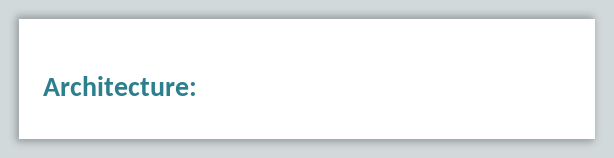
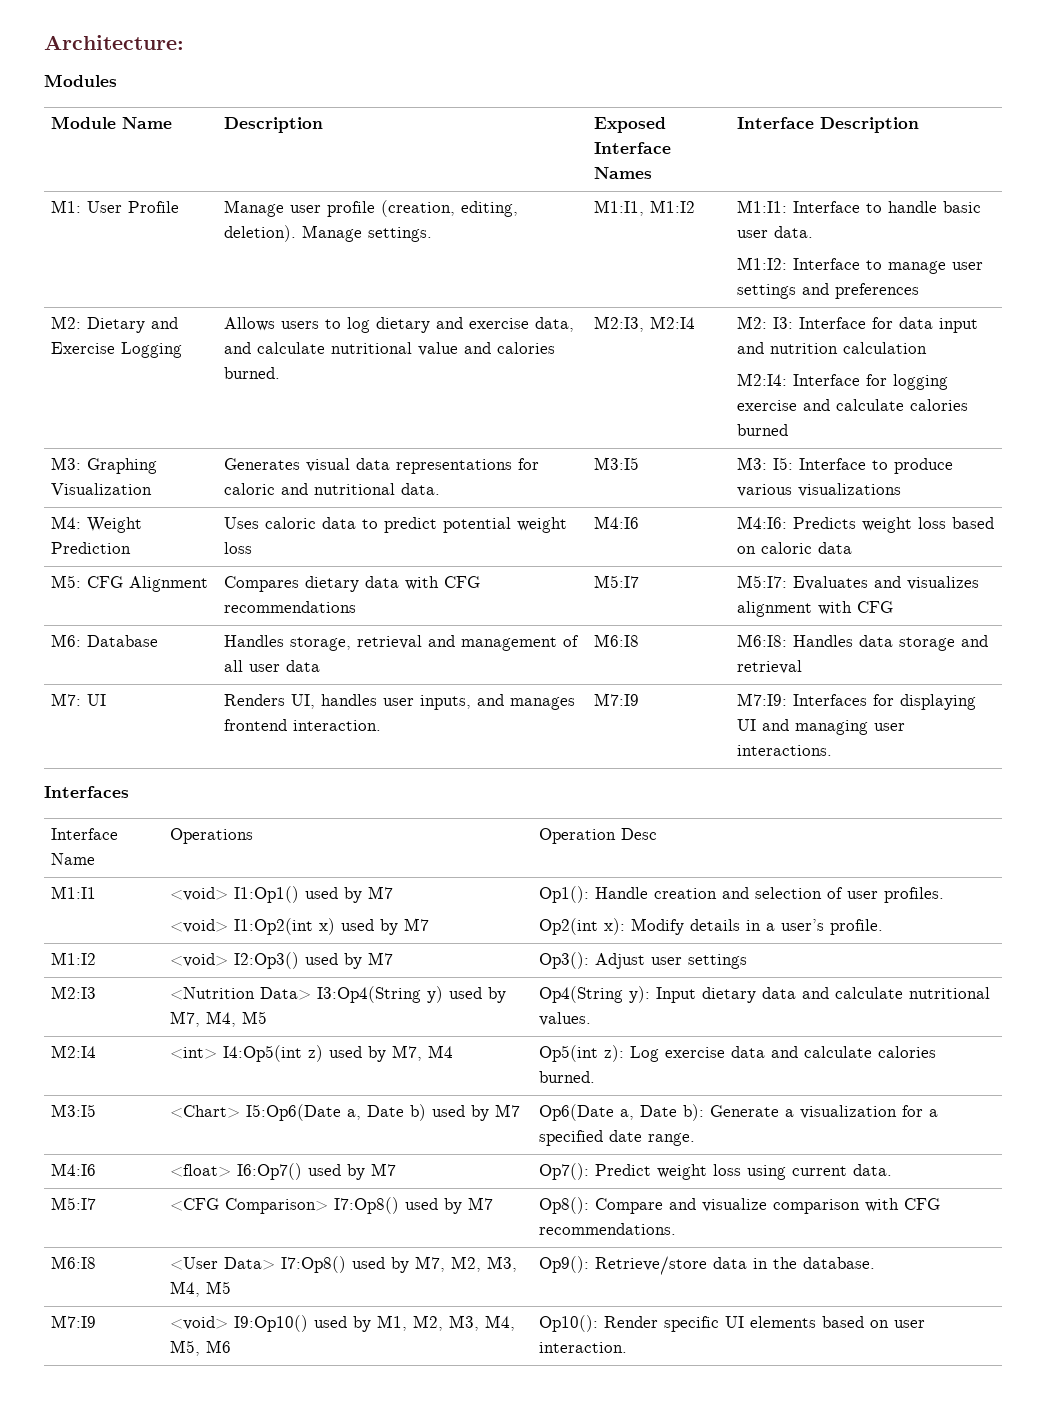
(197, 86) none -> [44,74,117,87] [51,116,173,129] [224,117,324,133] [594,117,667,133] [594,142,672,154] [594,167,653,179] [737,117,920,133] [51,200,180,213] [224,200,519,217] [224,225,433,242] [594,200,696,216] [737,200,982,213] [737,226,814,238] [737,257,984,274] [737,283,920,299] [51,316,179,333] [51,342,183,358] [224,317,575,333] [224,342,556,356] [224,367,281,379] [594,316,696,332] [737,316,979,333] [737,342,928,354] [737,373,949,390] [737,399,969,411] [737,424,789,436] [51,457,158,474] [51,483,153,495] [224,458,540,474] [224,483,441,495] [594,457,640,470] [737,457,954,474] [737,483,902,497] [51,516,143,533] [51,542,132,554] [224,517,568,533] [224,542,253,554] [594,516,640,529] [737,516,995,533] [737,542,853,554] [51,575,209,592] [224,576,481,592] [224,601,357,613] [594,575,640,588] [737,575,980,590] [737,601,894,617] [51,634,159,647] [224,635,580,651] [224,660,321,672] [594,634,640,647] [737,634,989,651] [737,660,803,674] [51,693,107,706] [224,694,576,710] [224,719,382,731] [594,693,640,706] [737,693,977,710] [737,719,906,735] [737,745,833,756] [44,786,129,798] [51,828,119,840] [51,853,96,865] [170,828,254,844] [539,828,658,844] [51,886,97,899] [170,886,394,903] [170,918,430,935] [539,886,945,903] [539,918,884,935] [51,952,97,965] [170,952,394,969] [539,952,748,969] [51,986,97,999] [170,986,507,1003] [170,1011,268,1027] [539,986,991,1003] [539,1012,592,1026] [51,1045,97,1058] [170,1045,454,1062] [539,1045,937,1062] [539,1071,596,1083] [51,1104,97,1117] [170,1104,521,1121] [539,1104,939,1121] [539,1130,696,1146] [51,1163,97,1176] [170,1163,397,1180] [539,1163,893,1180] [51,1197,97,1210] [170,1197,494,1214] [539,1197,941,1214] [539,1223,677,1235] [51,1256,97,1269] [170,1256,518,1273] [170,1281,232,1297] [539,1256,876,1275] [51,1315,97,1328] [170,1315,516,1332] [170,1340,232,1356] [539,1315,926,1332] [539,1342,628,1353] // Modules // Module Name | Description | Exposed Interface Names | Interface Description // M1: User Profile | Manage user profile (creation, editing, deletion). Manage settings. | M1:I1, M1:I2 | M1:I1: Interface to handle basic user data. // M1:I2: Interface to manage user settings and preferences // M2: Dietary and Exercise Logging | Allows users to log dietary and exercise data, and calculate nutritional value and calories burned. | M2:I3, M2:I4 | M2: I3: Interface for data input and nutrition calculation // M2:I4: Interface for logging exercise and calculate calories burned // M3: Graphing Visualization | Generates visual data representations for caloric and nutritional data. | M3:I5 | M3: I5: Interface to produce various visualizations // M4: Weight Prediction | Uses caloric data to predict potential weight loss | M4:I6 | M4:I6: Predicts weight loss based on caloric data // M5: CFG Alignment | Compares dietary data with CFG recommendations | M5:I7 | M5:I7: Evaluates and visualizes alignment with CFG // M6: Database | Handles storage, retrieval and management of all user data | M6:I8 | M6:I8: Handles data storage and retrieval // M7: UI | Renders UI, handles user inputs, and manages frontend interaction. | M7:I9 | M7:I9: Interfaces for displaying UI and managing user interactions. // Interfaces // Interface Name | Operations | Operation Desc // M1:I1 | <void> I1:Op1() used by M7 // <void> I1:Op2(int x) used by M7 | Op1(): Handle creation and selection of user profiles. // Op2(int x): Modify details in a user’s profile. // M1:I2 | <void> I2:Op3() used by M7 | Op3(): Adjust user settings // M2:I3 | <Nutrition Data> I3:Op4(String y) used by M7, M4, M5 | Op4(String y): Input dietary data and calculate nutritional values. // M2:I4 | <int> I4:Op5(int z) used by M7, M4 | Op5(int z): Log exercise data and calculate calories burned. // M3:I5 | <Chart> I5:Op6(Date a, Date b) used by M7 | Op6(Date a, Date b): Generate a visualization for a specified date range. // M4:I6 | <float> I6:Op7() used by M7 | Op7(): Predict weight loss using current data. // M5:I7 | <CFG Comparison> I7:Op8() used by M7 | Op8(): Compare and visualize comparison with CFG recommendations. // M6:I8 | <User Data> I7:Op8() used by M7, M2, M3, M4, M5 | Op9(): Retrieve/store data in the database. // M7:I9 | <void> I9:Op10() used by M1, M2, M3, M4, M5, M6 | Op10(): Render specific UI elements based on user interaction.

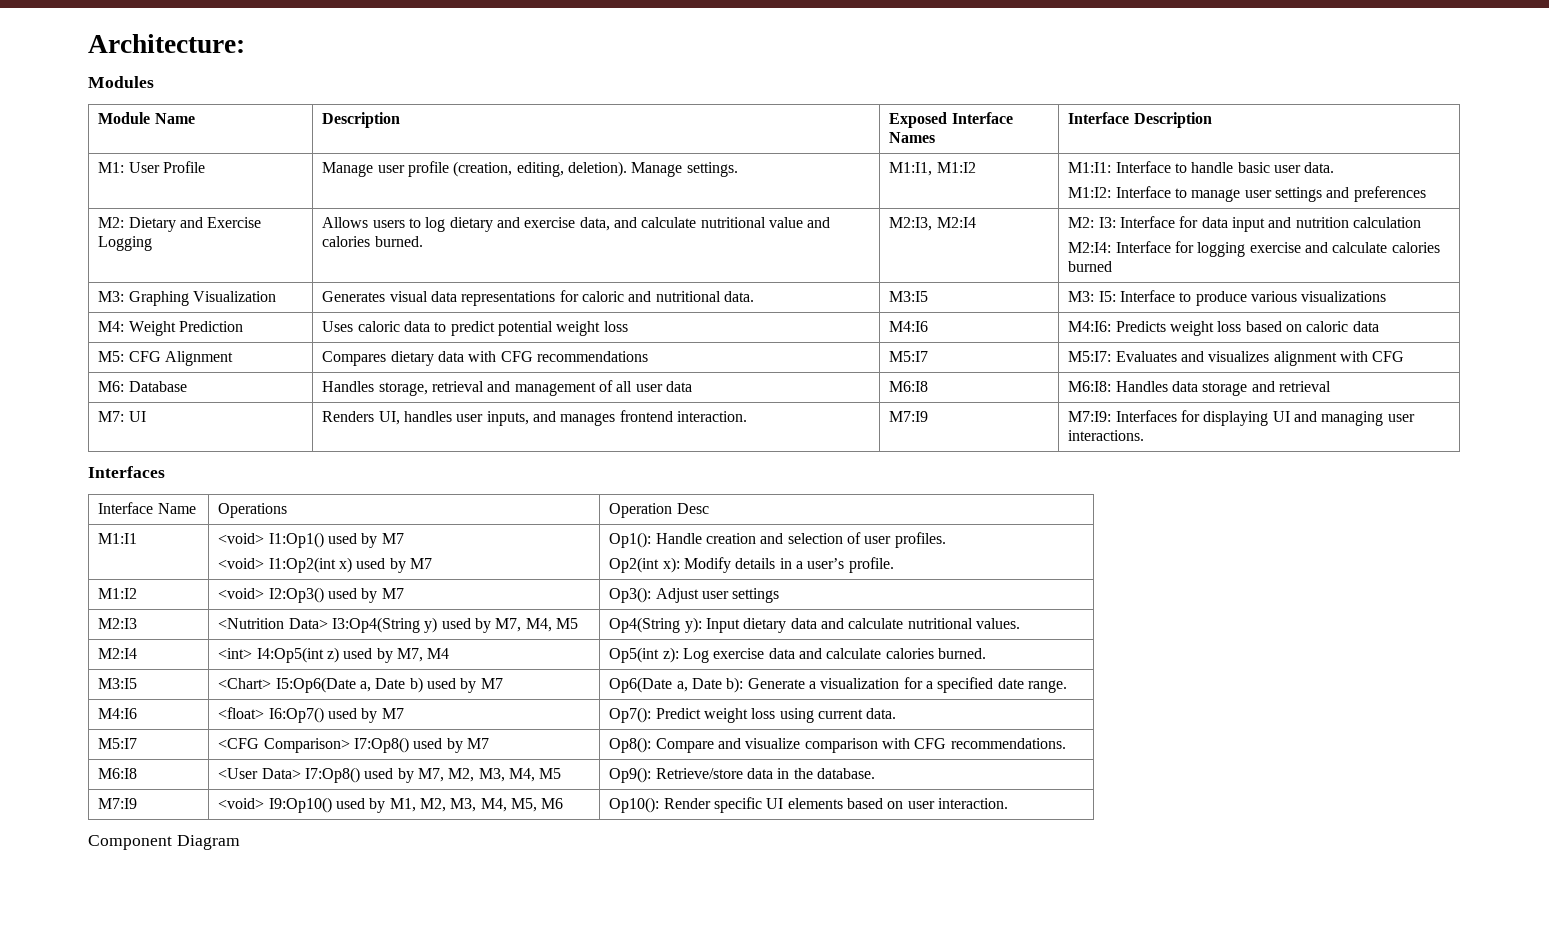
(628, 1347) none -> [88,835,240,850] // Component Diagram

